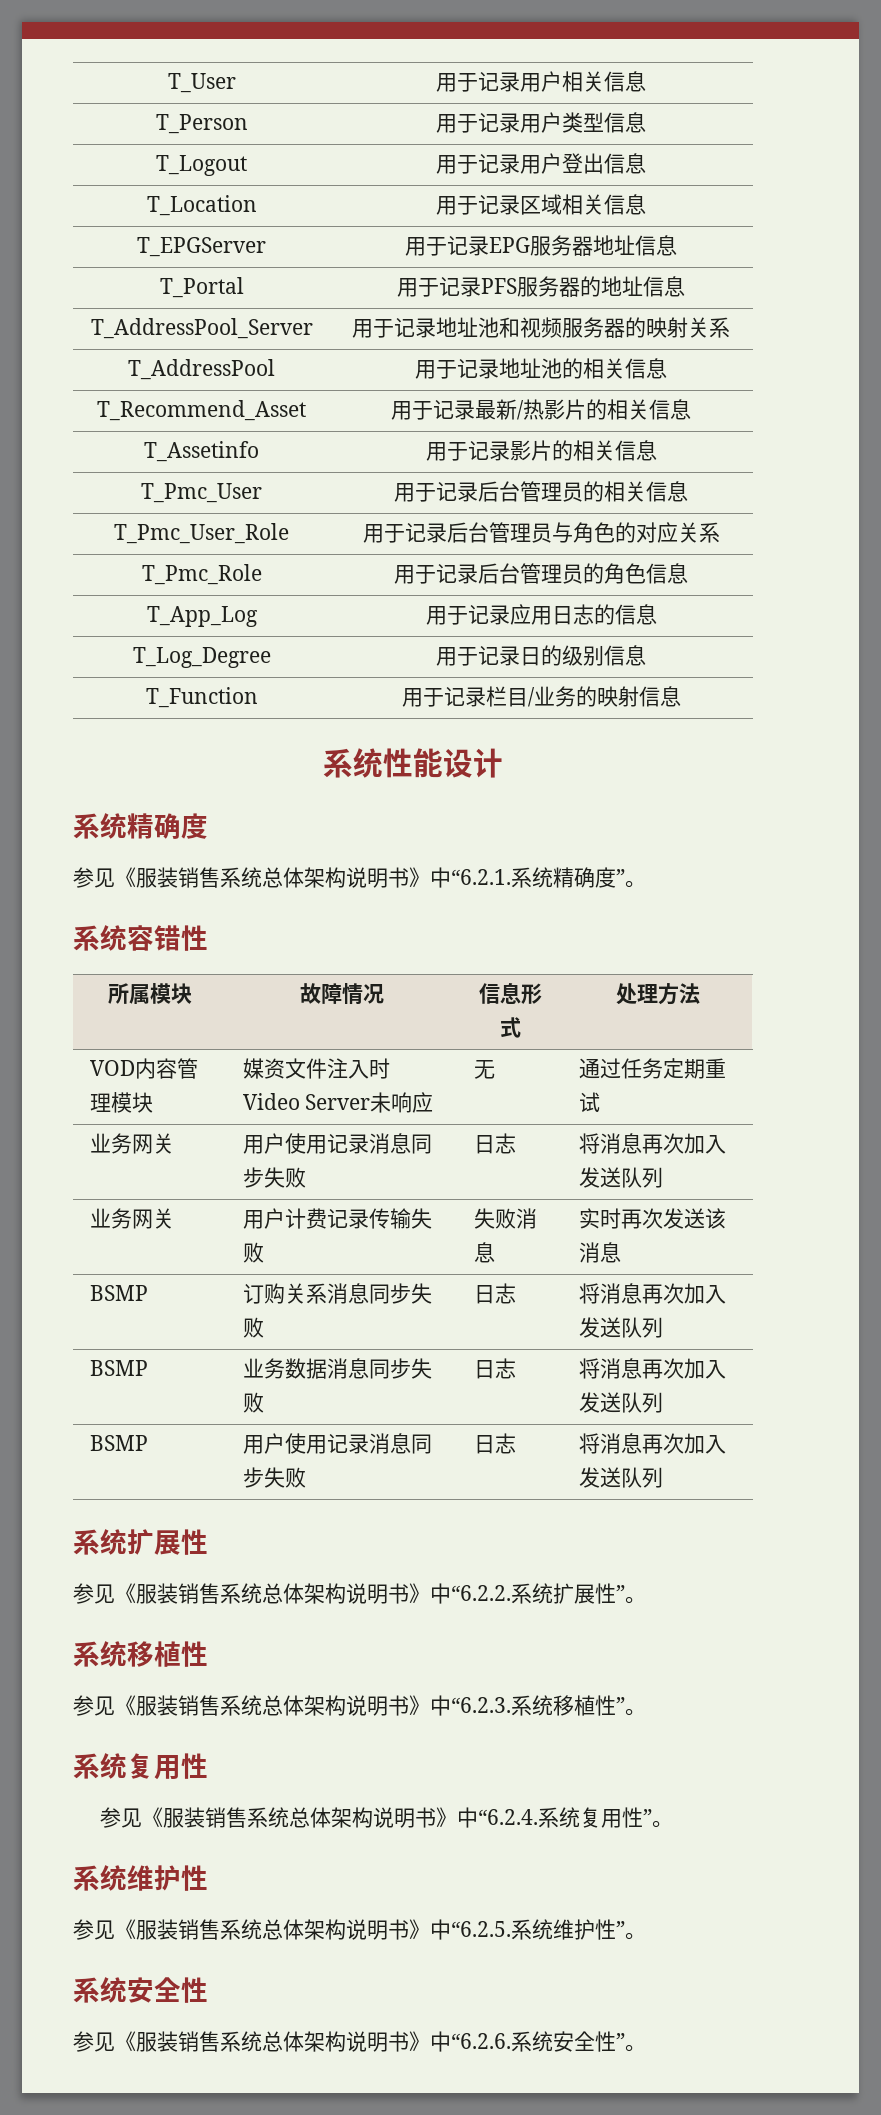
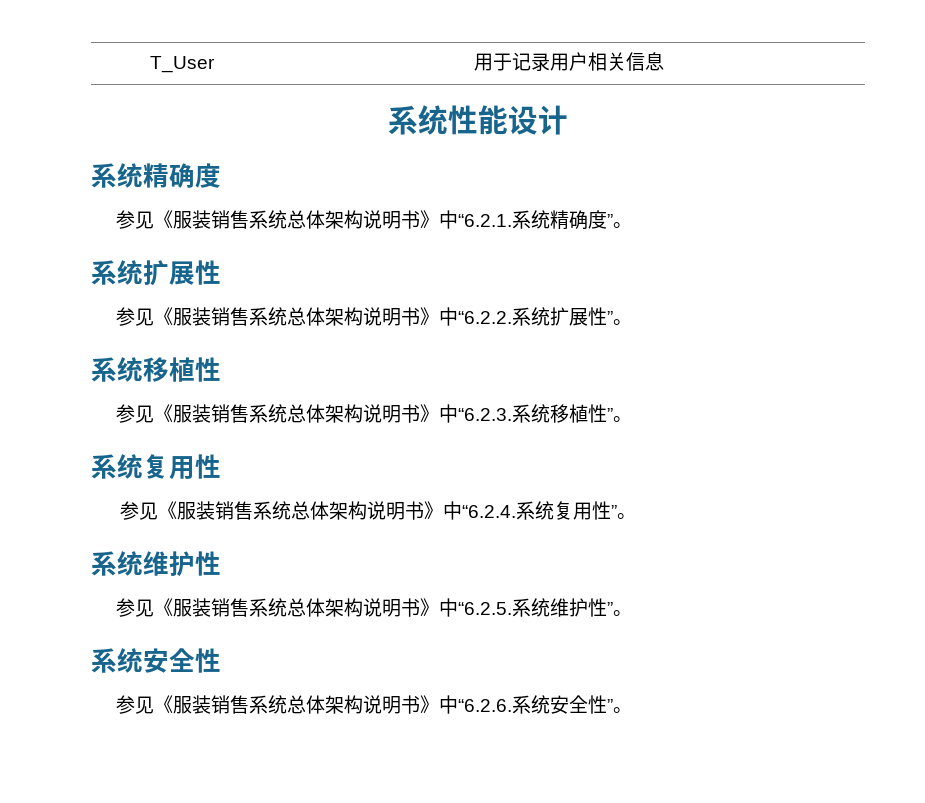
[155,114,248,134] [436,112,646,133] [156,155,247,176] [436,153,646,174] [146,195,257,216] [436,194,646,215] [137,237,266,257] [405,235,677,256] [159,277,244,298] [397,276,685,297] [90,318,313,339] [352,317,730,338] [128,359,275,380] [415,358,667,379] [97,400,306,421] [391,399,691,420] [144,441,259,462] [425,440,657,461] [141,483,262,503] [394,481,688,502] [114,523,289,544] [362,522,720,543] [141,564,262,585] [394,563,688,584] [146,606,258,627] [425,604,657,625] [132,647,271,668] [436,645,646,666] [145,687,258,708] [401,686,681,707] // T_Person | 用于记录用户类型信息 // T_Logout | 用于记录用户登出信息 // T_Location | 用于记录区域相关信息 // T_EPGServer | 用于记录EPG服务器地址信息 // T_Portal | 用于记录PFS服务器的地址信息 // T_AddressPool_Server | 用于记录地址池和视频服务器的映射关系 // T_AddressPool | 用于记录地址池的相关信息 // T_Recommend_Asset | 用于记录最新/热影片的相关信息 // T_Assetinfo | 用于记录影片的相关信息 // T_Pmc_User | 用于记录后台管理员的相关信息 // T_Pmc_User_Role | 用于记录后台管理员与角色的对应关系 // T_Pmc_Role | 用于记录后台管理员的角色信息 // T_App_Log | 用于记录应用日志的信息 // T_Log_Degree | 用于记录日的级别信息 // T_Function | 用于记录栏目/业务的映射信息 -> (664, 61) none
[73,925,208,951] [108,983,192,1004] [300,983,384,1005] [478,982,542,1004] [499,1017,521,1038] [615,983,700,1005] [89,1058,198,1079] [89,1092,153,1113] [242,1058,390,1079] [242,1092,434,1113] [473,1060,495,1079] [578,1058,726,1079] [578,1092,600,1113] [89,1133,174,1154] [242,1133,432,1154] [242,1167,306,1188] [473,1133,516,1154] [578,1133,726,1154] [578,1167,663,1188] [89,1208,174,1229] [242,1208,432,1229] [242,1242,264,1263] [473,1208,537,1229] [473,1242,495,1263] [578,1208,726,1229] [578,1242,621,1263] [89,1285,148,1301] [242,1283,432,1304] [242,1317,264,1338] [473,1283,516,1304] [578,1283,726,1304] [578,1317,663,1338] [89,1360,148,1376] [242,1358,432,1379] [242,1392,264,1413] [473,1358,516,1379] [578,1358,726,1379] [578,1392,663,1413] [89,1435,148,1451] [242,1433,432,1454] [242,1467,306,1488] [473,1433,516,1454] [578,1433,726,1454] [578,1467,663,1488] // 系统容错性 // 所属模块 | 故障情况 | 信息形式 | 处理方法 // VOD内容管理模块 | 媒资文件注入时Video Server未响应 | 无 | 通过任务定期重试 // 业务网关 | 用户使用记录消息同步失败 | 日志 | 将消息再次加入发送队列 // 业务网关 | 用户计费记录传输失败 | 失败消息 | 实时再次发送该消息 // BSMP | 订购关系消息同步失败 | 日志 | 将消息再次加入发送队列 // BSMP | 业务数据消息同步失败 | 日志 | 将消息再次加入发送队列 // BSMP | 用户使用记录消息同步失败 | 日志 | 将消息再次加入发送队列 -> (633, 225) none

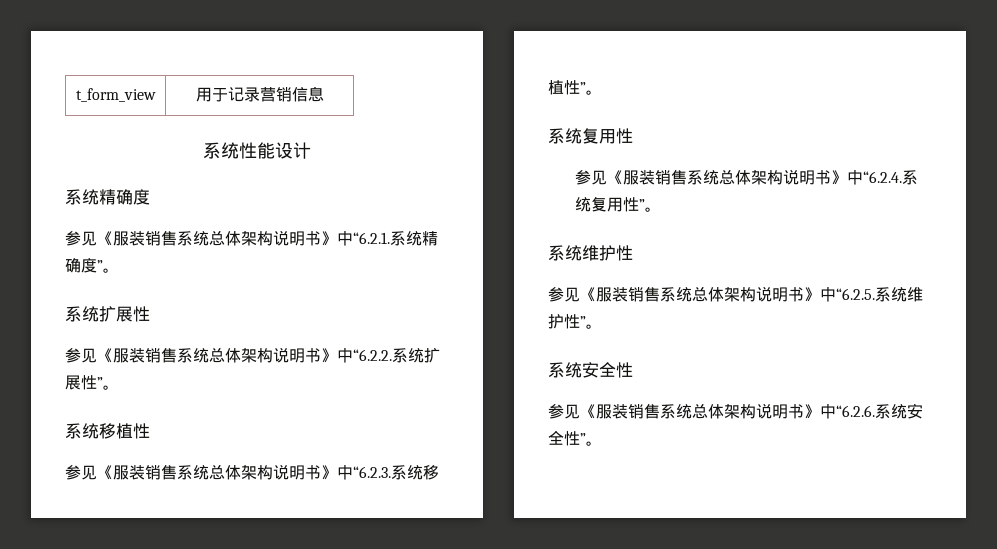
[150,56,215,73] T_User -> [75,88,156,102] t_form_view
[549,52,626,71] 用户相关 -> [259,87,292,102] 营销

